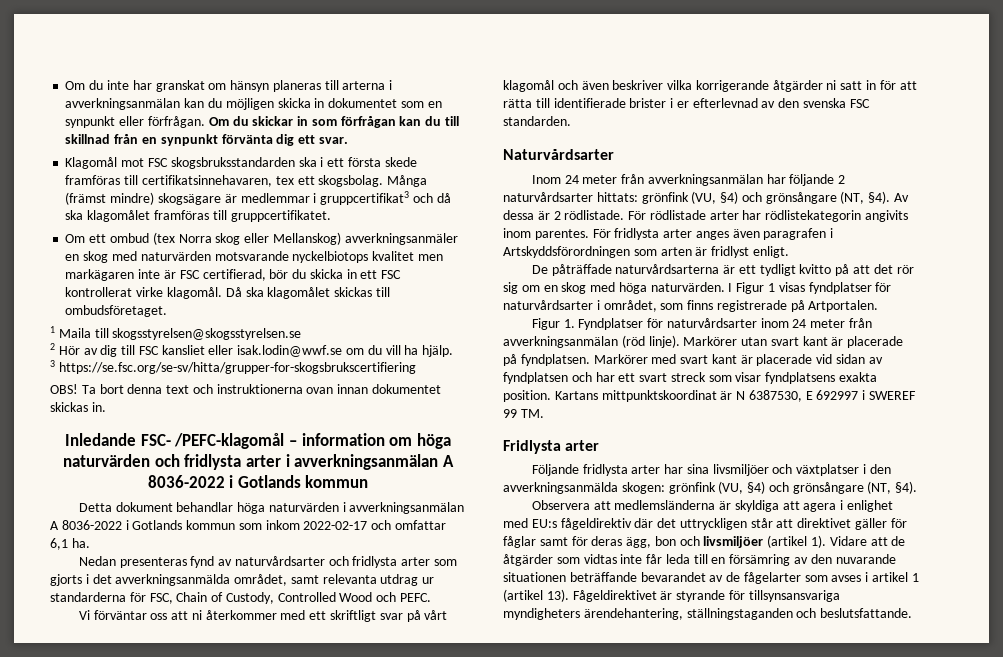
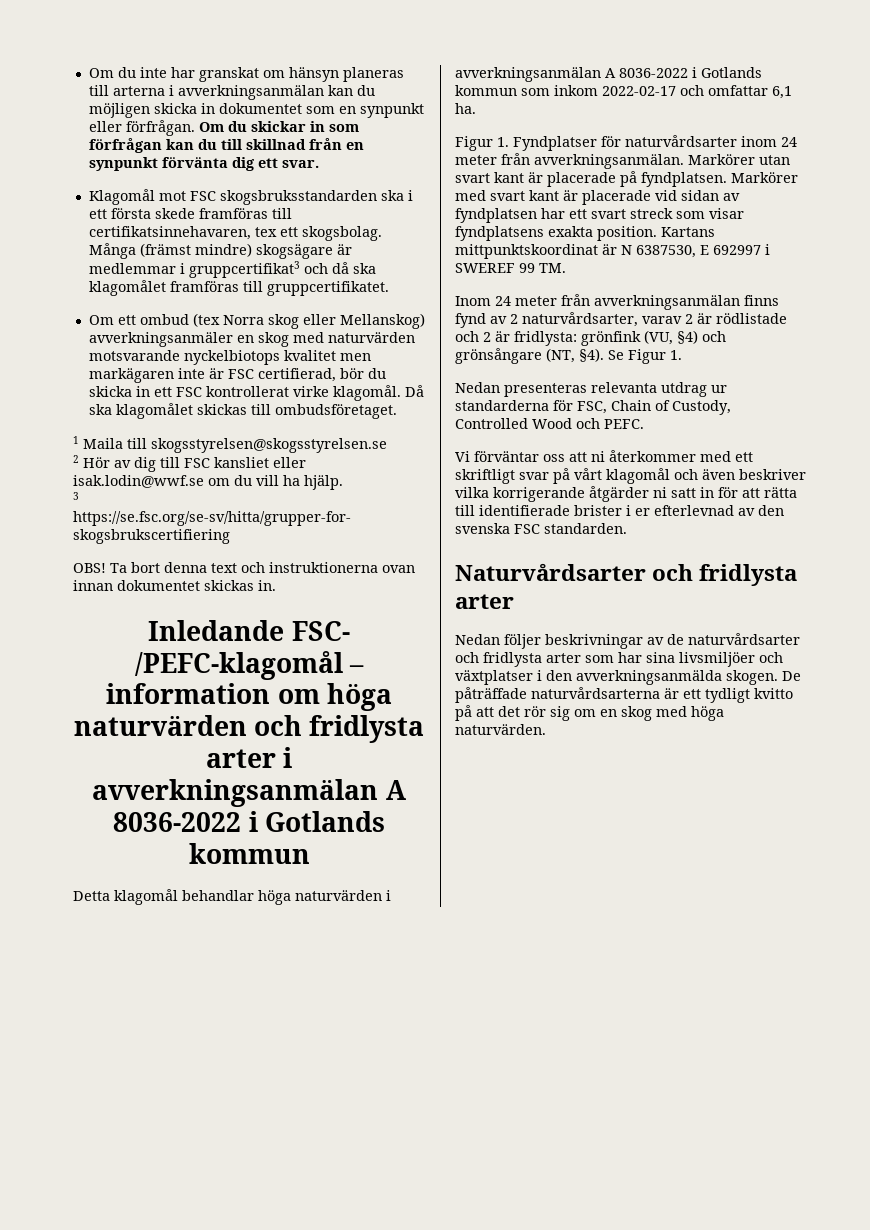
[115,502,173,512] dokument -> [114,889,178,905] klagomål
[78,556,458,568] [50,574,319,586] Nedan presenteras fynd av naturvårdsarter och fridlysta arter som gjorts i det avverkningsanmälda området, samt -> [455,135,797,151] [455,153,790,169] [455,171,798,187] [455,190,740,205] [455,208,744,223] [455,226,715,241] [455,244,770,259] [455,263,566,273] [455,294,779,310] [455,312,787,328] [455,330,726,346] [455,348,682,364] [455,382,587,397] Figur 1. Fyndplatser för naturvårdsarter inom 24 meter från avverkningsanmälan. Markörer utan svart kant är placerade på fyndplatsen. Markörer med svart kant är placerade vid sidan av fyndplatsen har ett svart streck som visar fyndplatsens exakta position. Kartans mittpunktskoordinat är N 6387530, E 692997 i SWEREF 99 TM. // Inom 24 meter från avverkningsanmälan finns fynd av 2 naturvårdsarter, varav 2 är rödlistade och 2 är fridlysta: grönfink (VU, §4) och grönsångare (NT, §4). Se Figur 1. // Nedan presenteras
[531,174,846,186] [503,191,910,204] [503,210,909,222] [503,228,834,240] [503,246,789,258] // Inom 24 meter från avverkningsanmälan har följande 2 naturvårdsarter hittats: grönfink (VU, §4) och grönsångare (NT, §4). Av dessa är 2 rödlistade. För rödlistade arter har rödlistekategorin angivits inom parentes. För fridlysta arter anges även paragrafen i Artskyddsförordningen som arten är fridlyst enligt. // -> [652,564,798,586] [455,594,514,609] [455,633,800,649] [455,652,783,667] [455,670,778,685] och fridlysta arter // Nedan följer beskrivningar av de naturvårdsarter och fridlysta arter som har sina livsmiljöer och växtplatser i den avverkningsanmälda skogen.
[728,282,892,294] [503,300,879,312] [531,318,873,330] [503,335,904,348] [503,354,883,366] [503,372,878,384] [503,390,917,402] [503,409,544,418] [503,440,600,454] [531,464,891,476] [503,481,918,494] [531,500,894,512] [503,518,907,530] [503,535,906,548] [503,554,896,566] [503,572,919,584] [503,589,840,602] [503,608,913,620] I Figur 1 visas fyndplatser för naturvårdsarter i området, som finns registrerade på Artportalen. // Figur 1. Fyndplatser för naturvårdsarter inom 24 meter från avverkningsanmälan (röd linje). Markörer utan svart kant är placerade på fyndplatsen. Markörer med svart kant är placerade vid sidan av fyndplatsen och har ett svart streck som visar fyndplatsens exakta position. Kartans mittpunktskoordinat är N 6387530, E 692997 i SWEREF 99 TM. // Fridlysta arter // Följande fridlysta arter har sina livsmiljöer och växtplatser i den avverkningsanmälda skogen: grönfink (VU, §4) och grönsångare (NT, §4). // Observera att medlemsländerna är skyldiga att agera i enlighet med EU:s fågeldirektiv där det uttryckligen står att direktivet gäller för fåglar samt för deras ägg, bon och livsmiljöer (artikel 1). Vidare att de åtgärder som vidtas inte får leda till en försämring av den nuvarande situationen beträffande bevarandet av de fågelarter som avses i artikel 1 (artikel 13). Fågeldirektivet är styrande för tillsynsansvariga myndigheters ärendehantering, ställningstaganden och beslutsfattande. -> (546, 729) none

